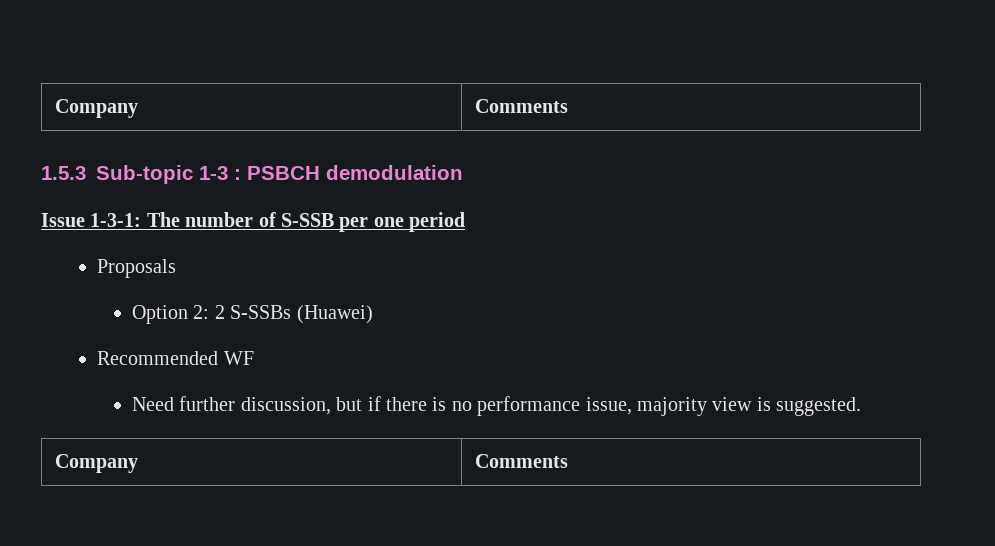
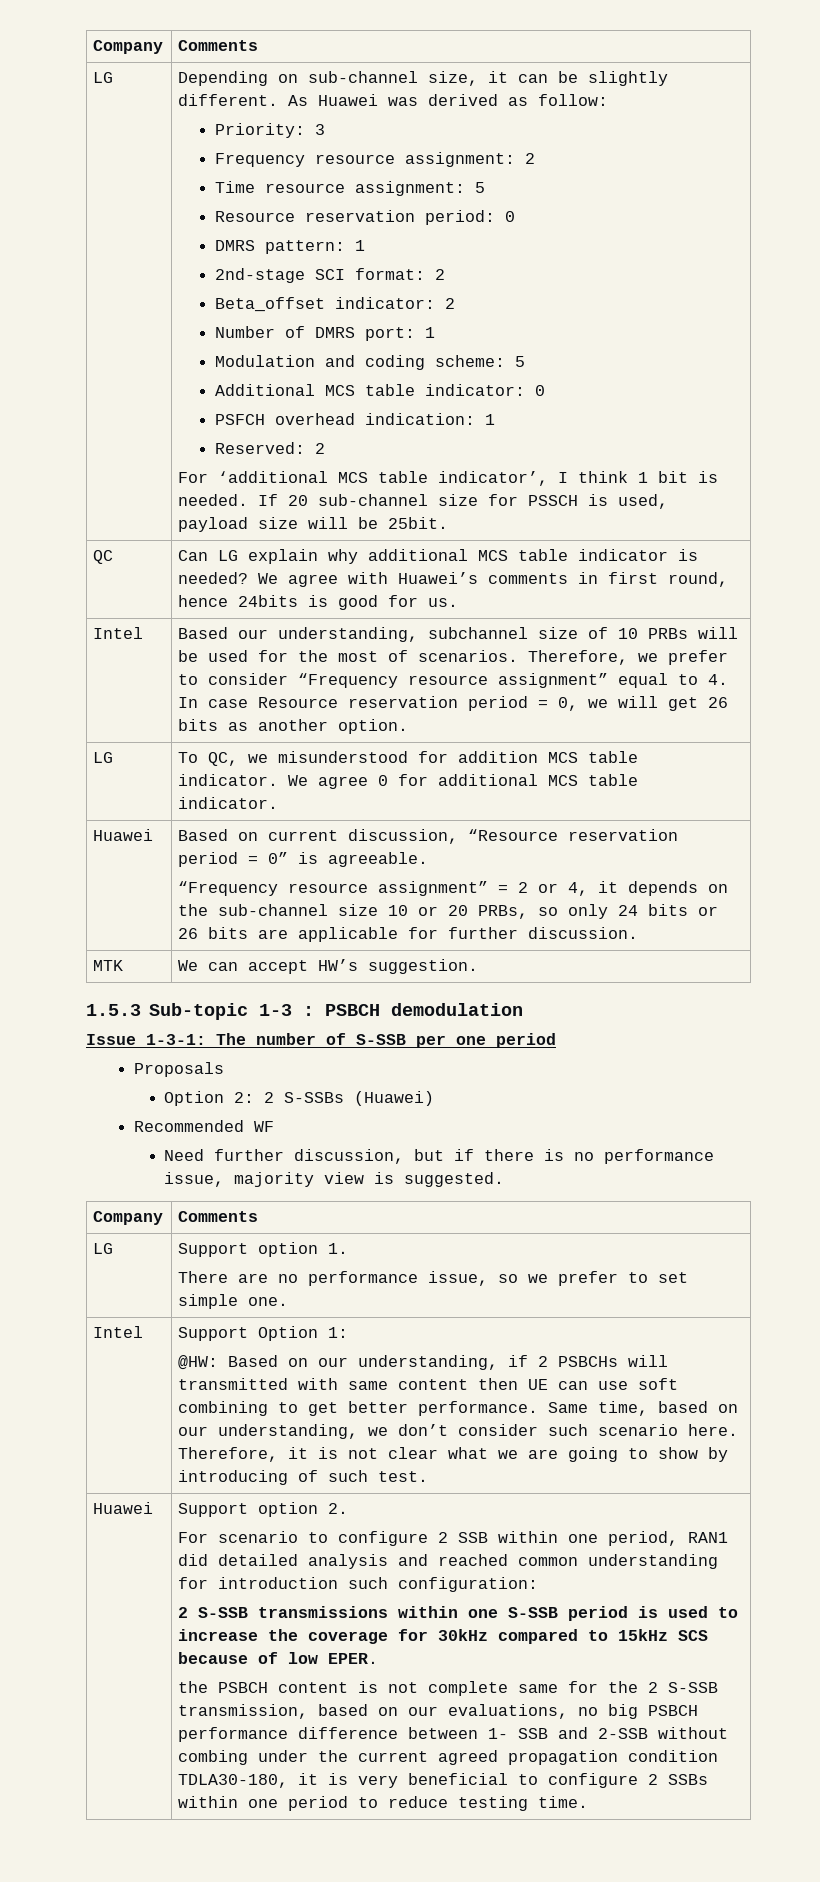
[55,99,139,118] [475,99,569,113] Company | Comments -> [93,40,164,54] [178,40,259,51] [93,72,114,83] [178,71,669,86] [178,94,609,106] [214,123,325,138] [214,152,535,167] [214,181,485,196] [214,210,515,225] [214,240,365,254] [214,268,445,283] [214,297,455,312] [214,326,435,341] [214,355,525,370] [214,384,545,396] [214,413,495,425] [214,442,325,454] [178,471,719,486] [178,494,669,509] [178,517,449,532] [93,550,114,564] [178,549,699,564] [178,572,729,587] [178,595,459,610] [93,627,144,639] [178,627,739,642] [178,650,729,665] [178,673,729,688] [178,696,729,711] [178,719,409,734] [93,752,114,763] [178,751,639,766] [178,774,639,789] [178,797,279,809] [93,829,154,841] [178,829,679,844] [178,852,429,867] [178,881,729,896] [178,904,719,919] [178,927,639,942] [93,960,124,971] [178,959,479,974] Company | Comments // LG | Depending on sub-channel size, it can be slightly different. As Huawei was derived as follow: // Priority: 3 // Frequency resource assignment: 2 // Time resource assignment: 5 // Resource reservation period: 0 // DMRS pattern: 1 // 2nd-stage SCI format: 2 // Beta_offset indicator: 2 // Number of DMRS port: 1 // Modulation and coding scheme: 5 // Additional MCS table indicator: 0 // PSFCH overhead indication: 1 // Reserved: 2 // For ‘additional MCS table indicator’, I think 1 bit is needed. If 20 sub-channel size for PSSCH is used, payload size will be 25bit. // QC | Can LG explain why additional MCS table indicator is needed? We agree with Huawei’s comments in first round, hence 24bits is good for us. // Intel | Based our understanding, subchannel size of 10 PRBs will be used for the most of scenarios. Therefore, we prefer to consider “Frequency resource assignment” equal to 4. In case Resource reservation period = 0, we will get 26 bits as another option. // LG | To QC, we misunderstood for addition MCS table indicator. We agree 0 for additional MCS table indicator. // Huawei | Based on current discussion, “Resource reservation period = 0” is agreeable. // “Frequency resource assignment” = 2 or 4, it depends on the sub-channel size 10 or 20 PRBs, so only 24 bits or 26 bits are applicable for further discussion. // MTK | We can accept HW’s suggestion.
(569, 461) none -> [93,1243,114,1254] [178,1242,349,1257] [178,1271,689,1286] [178,1294,289,1309] [93,1326,144,1338] [178,1326,349,1341] [178,1355,669,1370] [178,1378,679,1390] [178,1401,739,1416] [178,1424,739,1439] [178,1447,729,1462] [178,1470,429,1485] [93,1502,154,1514] [178,1502,349,1517] [178,1531,729,1546] [178,1554,719,1569] [178,1577,539,1592] [178,1606,739,1621] [178,1629,709,1644] [178,1652,379,1664] [178,1681,719,1696] [178,1704,699,1719] [178,1727,729,1742] [178,1750,719,1765] [178,1773,709,1788] [178,1796,589,1811] // LG | Support option 1. // There are no performance issue, so we prefer to set simple one. // Intel | Support Option 1: // @HW: Based on our understanding, if 2 PSBCHs will transmitted with same content then UE can use soft combining to get better performance. Same time, based on our understanding, we don’t consider such scenario here. Therefore, it is not clear what we are going to show by introducing of such test. // Huawei | Support option 2. // For scenario to configure 2 SSB within one period, RAN1 did detailed analysis and reached common understanding for introduction such configuration: // 2 S-SSB transmissions within one S-SSB period is used to increase the coverage for 30kHz compared to 15kHz SCS because of low EPER. // the PSBCH content is not complete same for the 2 S-SSB transmission, based on our evaluations, no big PSBCH performance difference between 1- SSB and 2-SSB without combing under the current agreed propagation condition TDLA30-180, it is very beneficial to configure 2 SSBs within one period to reduce testing time.

